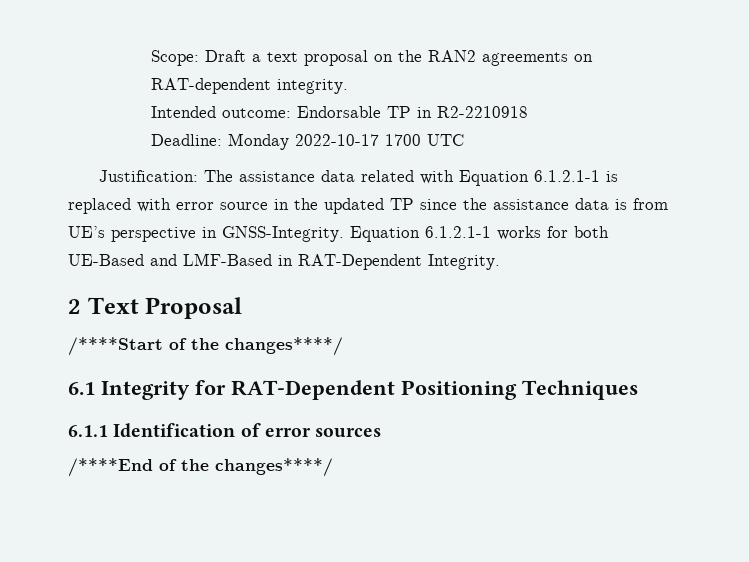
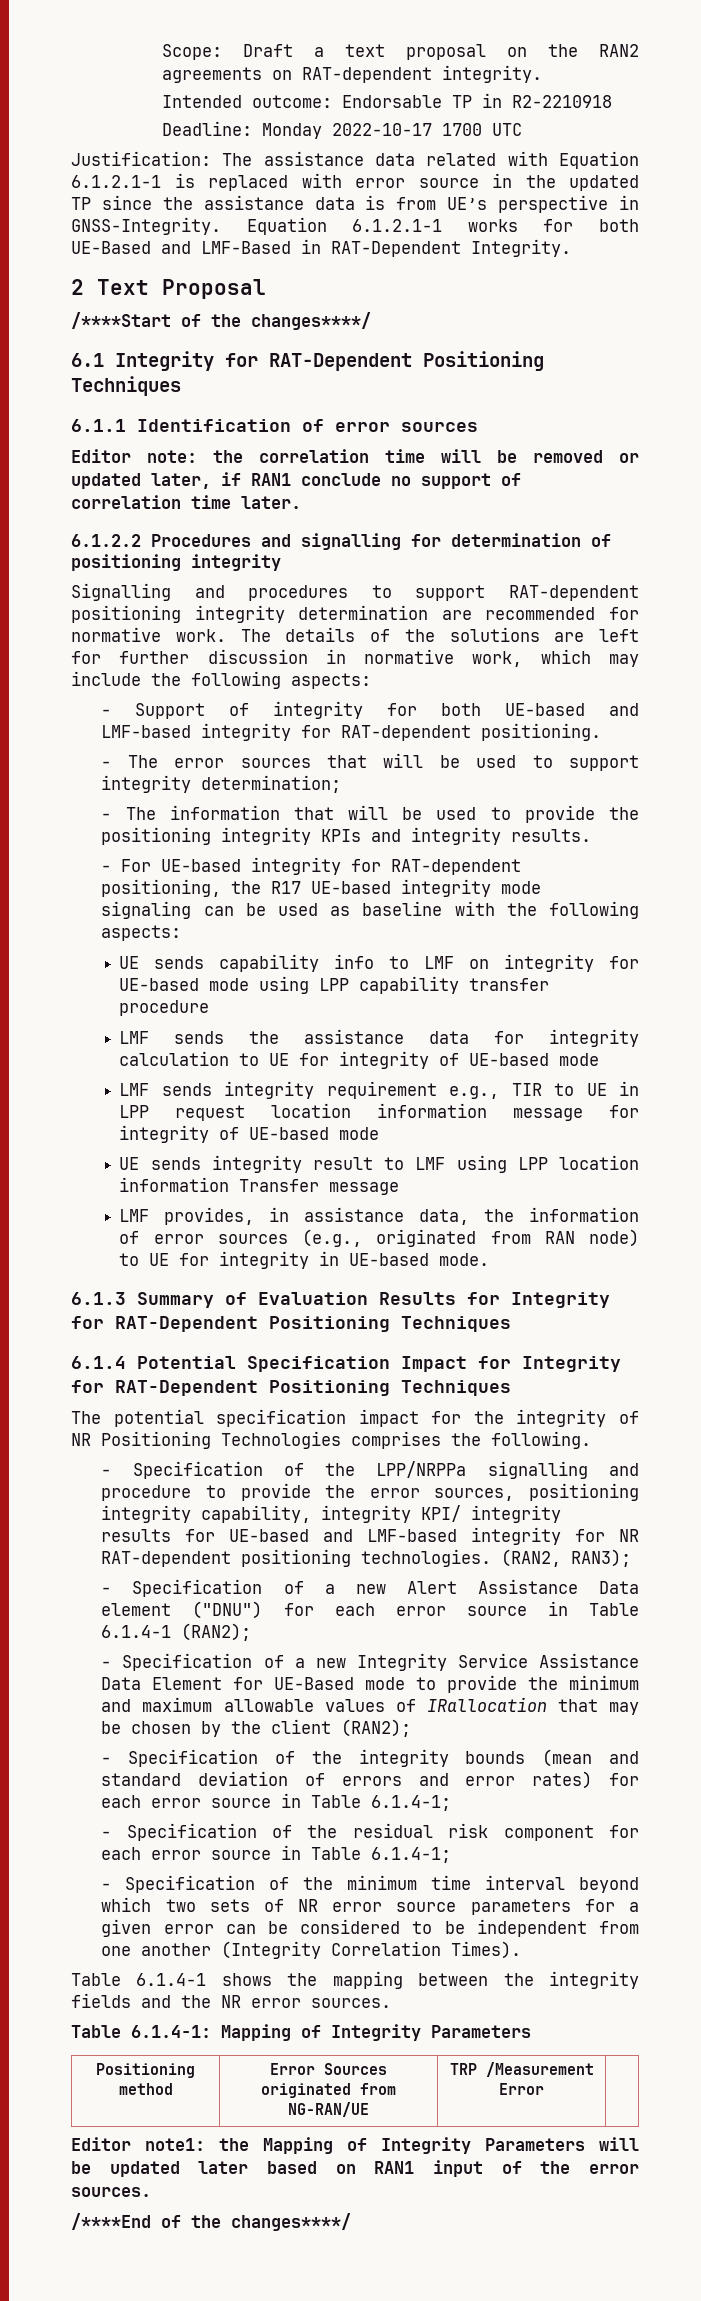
(382, 433) none -> [71,449,639,463] [71,472,521,489] [71,495,301,509] [71,533,611,550] [71,554,281,571] [71,583,639,601] [71,605,640,623] [71,627,639,642] [71,649,639,667] [71,671,371,689] [101,701,640,719] [101,723,602,741] [101,753,639,771] [101,775,342,793] [101,805,640,823] [101,827,592,845] [101,857,522,875] [101,879,542,897] [101,901,640,919] [101,925,182,941] [119,954,639,972] [119,976,550,994] [119,1000,210,1016] [119,1029,639,1047] [119,1051,600,1069] [119,1081,639,1099] [119,1103,639,1121] [119,1125,380,1143] [119,1155,639,1173] [119,1177,400,1195] [119,1207,639,1225] [119,1229,639,1247] [119,1251,490,1269] [71,1292,610,1308] [71,1316,511,1332] [71,1356,621,1372] [71,1380,511,1396] [71,1409,639,1427] [71,1431,591,1449] [101,1461,639,1479] [101,1483,639,1501] [101,1505,562,1523] [101,1527,640,1545] [101,1549,632,1567] [101,1579,639,1597] [101,1601,639,1619] [101,1623,252,1641] [101,1653,639,1671] [101,1675,640,1693] [101,1697,639,1715] [101,1719,412,1737] [101,1749,639,1767] [101,1771,639,1789] [101,1793,452,1811] [101,1823,639,1841] [101,1845,452,1863] [101,1875,640,1893] [101,1897,640,1915] [101,1919,639,1937] [101,1941,522,1959] [71,1971,639,1989] [71,1993,391,2008] [71,2024,531,2041] [96,2063,195,2078] [118,2083,173,2095] [270,2063,387,2075] [261,2083,396,2098] [288,2102,369,2117] [449,2062,594,2077] [499,2083,544,2095] [71,2137,639,2154] [71,2160,639,2177] [71,2187,151,2197] // Editor note: the correlation time will be removed or updated later, if RAN1 conclude no support of correlation time later. // 6.1.2.2 Procedures and signalling for determination of positioning integrity // Signalling and procedures to support RAT-dependent positioning integrity determination are recommended for normative work. The details of the solutions are left for further discussion in normative work, which may include the following aspects: // - Support of integrity for both UE-based and LMF-based integrity for RAT-dependent positioning. // - The error sources that will be used to support integrity determination; // - The information that will be used to provide the positioning integrity KPIs and integrity results. // - For UE-based integrity for RAT-dependent positioning, the R17 UE-based integrity mode signaling can be used as baseline with the following aspects: // UE sends capability info to LMF on integrity for UE-based mode using LPP capability transfer procedure // LMF sends the assistance data for integrity calculation to UE for integrity of UE-based mode // LMF sends integrity requirement e.g., TIR to UE in LPP request location information message for integrity of UE-based mode // UE sends integrity result to LMF using LPP location information Transfer message // LMF provides, in assistance data, the information of error sources (e.g., originated from RAN node) to UE for integrity in UE-based mode. // 6.1.3 Summary of Evaluation Results for Integrity for RAT-Dependent Positioning Techniques // 6.1.4 Potential Specification Impact for Integrity for RAT-Dependent Positioning Techniques // The potential specification impact for the integrity of NR Positioning Technologies comprises the following. // - Specification of the LPP/NRPPa signalling and procedure to provide the error sources, positioning integrity capability, integrity KPI/ integrity results for UE-based and LMF-based integrity for NR RAT-dependent positioning technologies. (RAN2, RAN3); // - Specification of a new Alert Assistance Data element ("DNU") for each error source in Table 6.1.4-1 (RAN2); // - Specification of a new Integrity Service Assistance Data Element for UE-Based mode to provide the minimum and maximum allowable values of IRallocation that may be chosen by the client (RAN2); // - Specification of the integrity bounds (mean and standard deviation of errors and error rates) for each error source in Table 6.1.4-1; // - Specification of the residual risk component for each error source in Table 6.1.4-1; // - Specification of the minimum time interval beyond which two sets of NR error source parameters for a given error can be considered to be independent from one another (Integrity Correlation Times). // Table 6.1.4-1 shows the mapping between the integrity fields and the NR error sources. // Table 6.1.4-1: Mapping of Integrity Parameters // Positioning method | Error Sources originated from NG-RAN/UE | TRP /Measurement Error | // Editor note1: the Mapping of Integrity Parameters will be updated later based on RAN1 input of the error sources.

